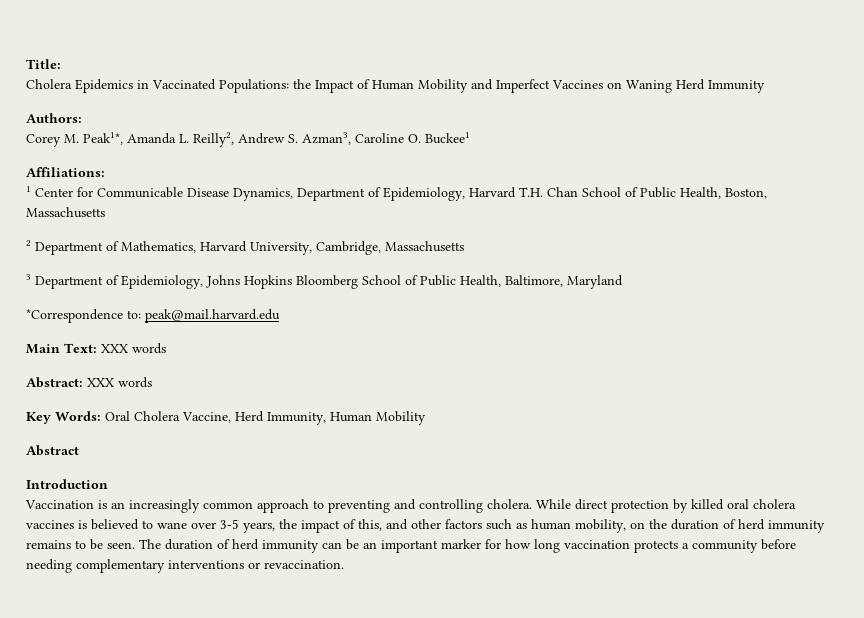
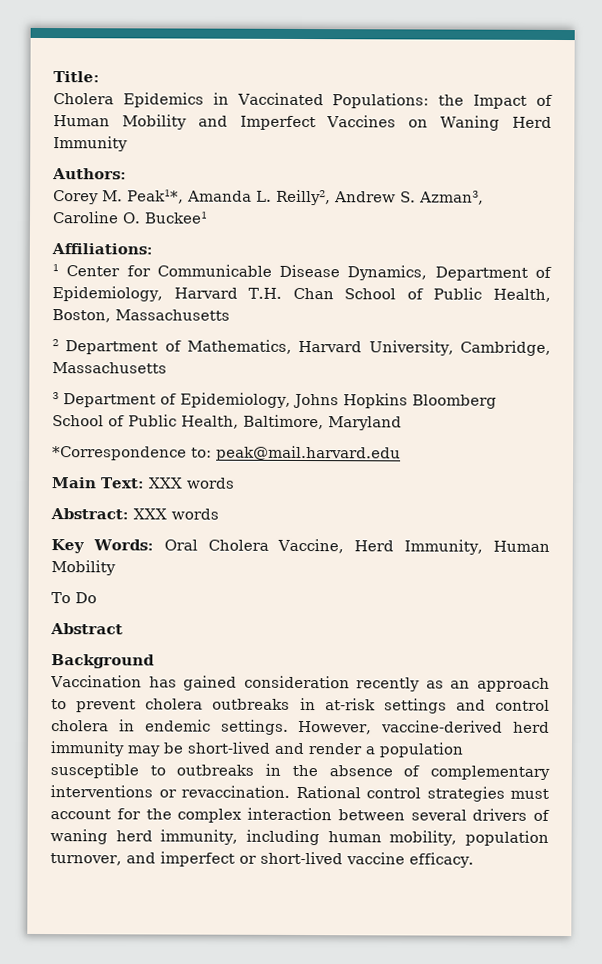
(426, 418) none -> [51,592,97,604] // To Do
[26,479,108,489] Introduction -> [51,654,155,669] Background
[98,499,796,513] [26,519,825,533] [26,539,796,553] [26,559,344,573] is an increasingly common approach to preventing and controlling cholera. While direct protection by killed oral cholera vaccines is believed to wane over 3-5 years, the impact of this, and other factors such as human mobility, on the duration of herd immunity remains to be seen. The duration of herd immunity can be an important marker for how long vaccination protects a community before needing complementary interventions or revaccination. -> [148,675,550,692] [51,697,550,714] [51,719,550,735] [50,741,464,758] [50,763,550,780] [50,785,549,802] [50,807,550,823] [50,829,549,846] [50,851,474,868] has gained consideration recently as an approach to prevent cholera outbreaks in at-risk settings and control cholera in endemic settings. However, vaccine-derived herd immunity may be short-lived and render a population susceptible to outbreaks in the absence of complementary interventions or revaccination. Rational control strategies must account for the complex interaction between several drivers of waning herd immunity, including human mobility, population turnover, and imperfect or short-lived vaccine efficacy.

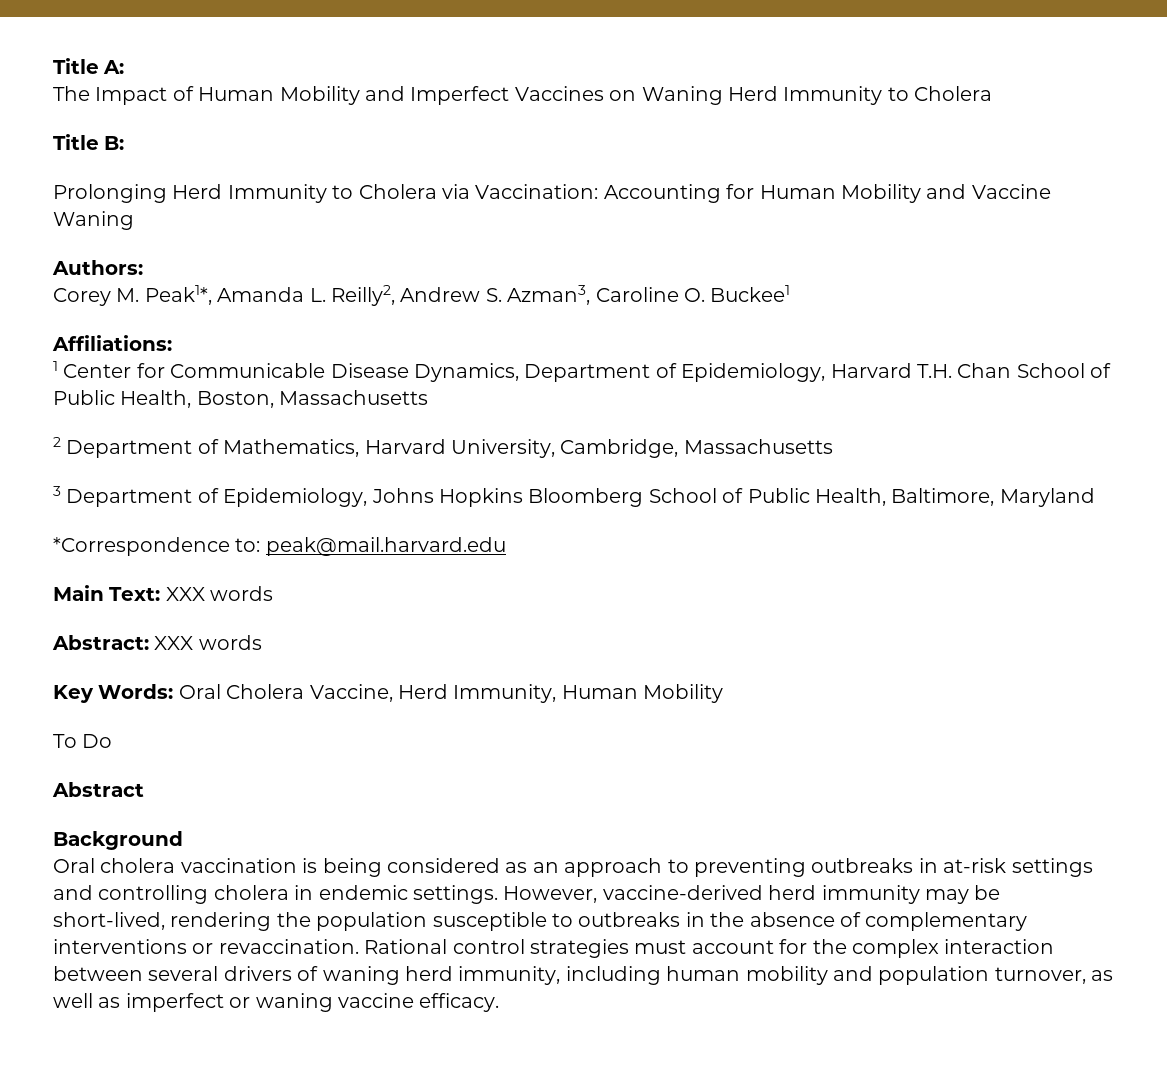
[53,71,100,83] [53,92,465,109] Title: // Cholera Epidemics in Vaccinated Populations: the -> [53,58,125,74] [53,86,90,101] Title A: // The
(128, 144) none -> [887,86,993,101] [53,134,125,150] [53,184,1051,203] [53,211,134,230] to Cholera // Title B: // Prolonging Herd Immunity to Cholera via Vaccination: Accounting for Human Mobility and Vaccine Waning
[50,675,421,692] Vaccination has gained consideration recently -> [53,858,500,877] Oral cholera vaccination is being considered
[76,698,204,713] prevent cholera -> [693,858,806,877] preventing
[495,699,550,711] control -> [98,885,209,904] controlling
[187,741,375,755] short-lived and render a -> [53,912,311,931] short-lived, rendering the
[389,830,549,846] [50,852,156,866] mobility, population turnover, and -> [745,966,1114,985] [53,993,121,1008] mobility and population turnover, as well as
[259,851,343,865] short-lived -> [255,993,333,1012] waning

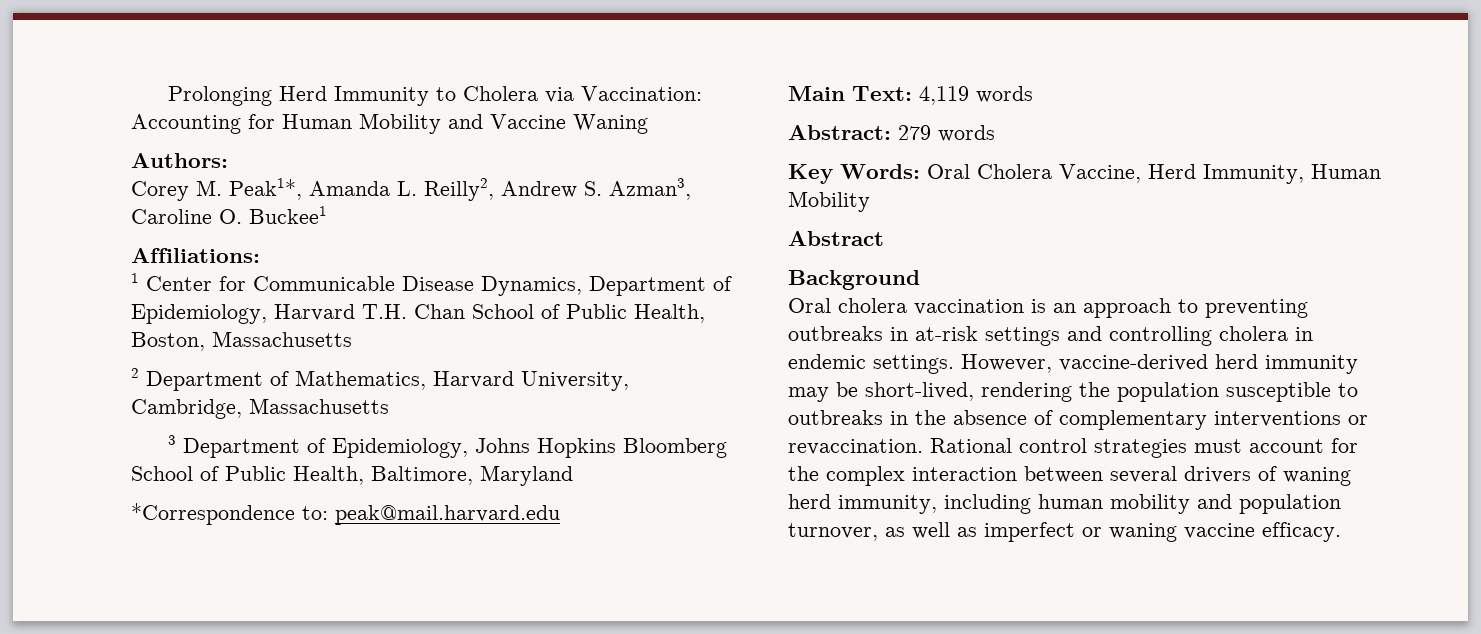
[53,58,125,74] [53,86,993,105] [53,134,125,150] Title A: // The Impact of Human Mobility and Imperfect Vaccines on Waning Herd Immunity to Cholera // Title B: // -> (167, 96) none
[165,587,205,601] XXX -> [919,86,969,105] 4,119
[154,636,194,650] XXX -> [898,125,931,140] 279
[53,734,113,748] // To Do -> (870, 201) none
[322,858,528,877] being considered as -> (1046, 306) none

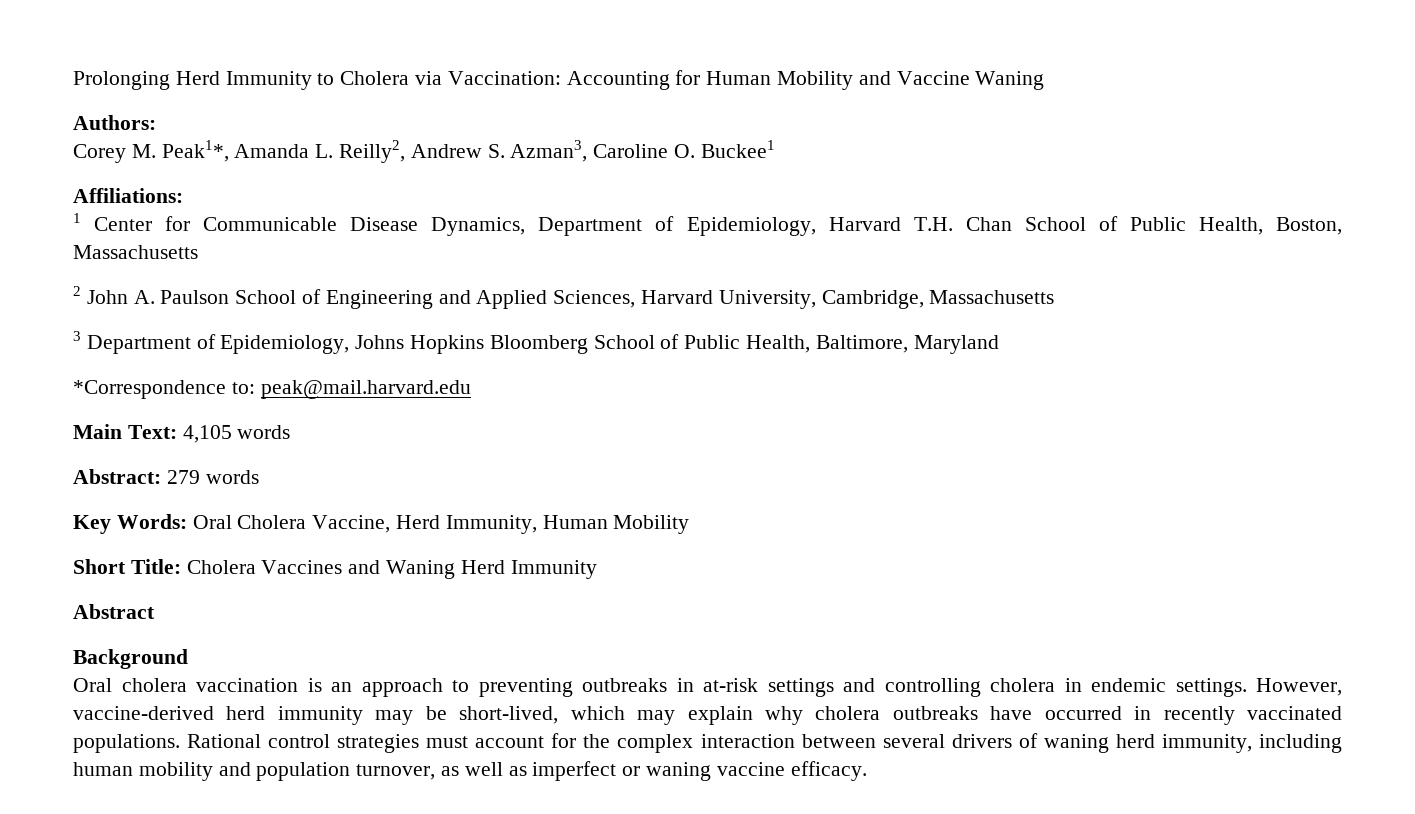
[146,370,426,391] Department of Mathematics, -> [86,289,636,309] John A. Paulson School of Engineering and Applied Sciences,
[919,86,969,105] 4,119 -> [182,425,232,443] 4,105
(870, 201) none -> [73,559,597,579] // Short Title: Cholera Vaccines and Waning Herd Immunity
[981,382,1358,402] [788,410,1368,430] [788,439,923,455] rendering the population susceptible to outbreaks in the absence of complementary interventions or revaccination. -> [570,706,1342,725] [73,734,180,753] which may explain why cholera outbreaks have occurred in recently vaccinated populations.

